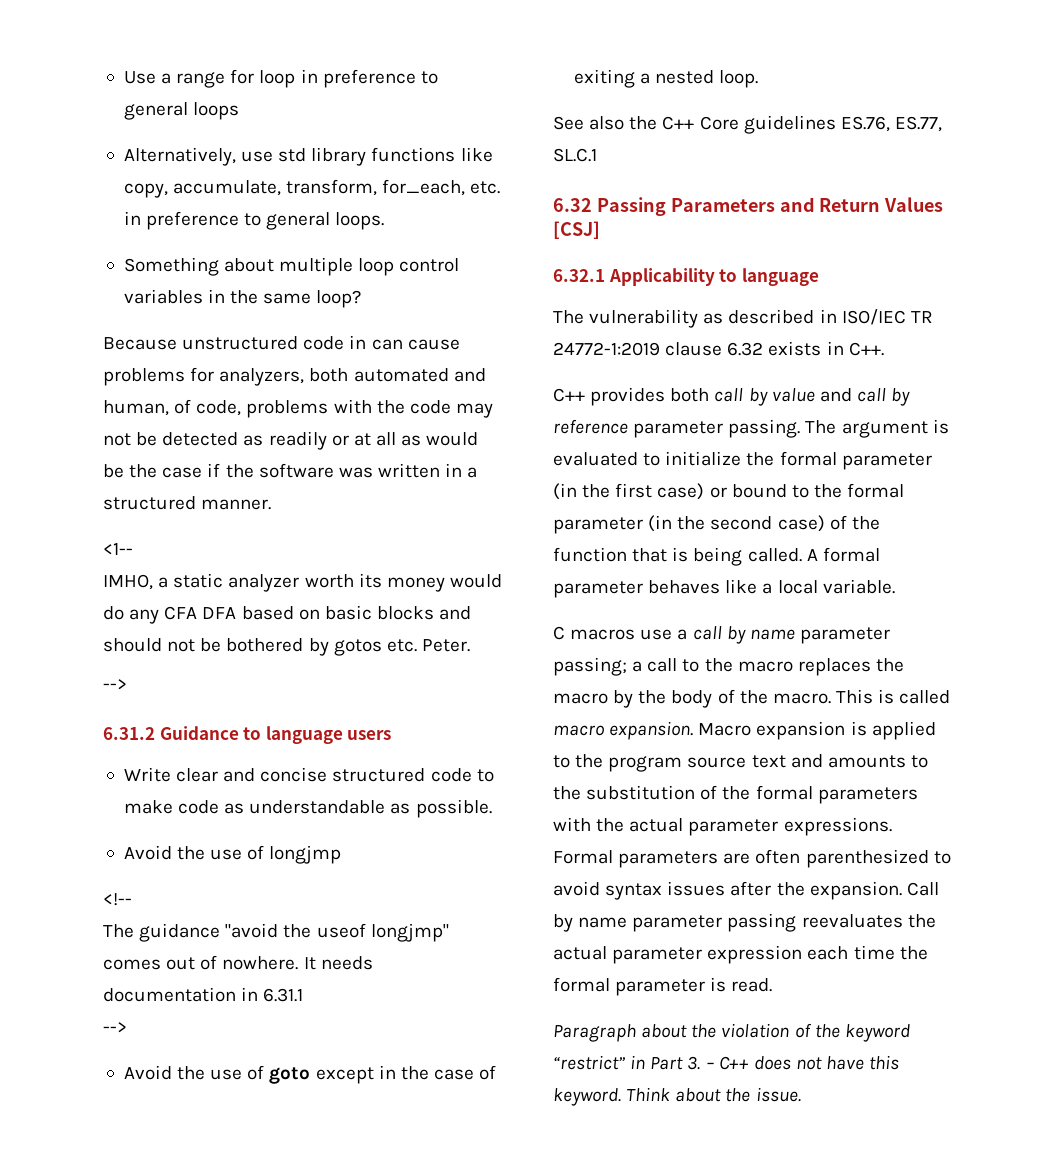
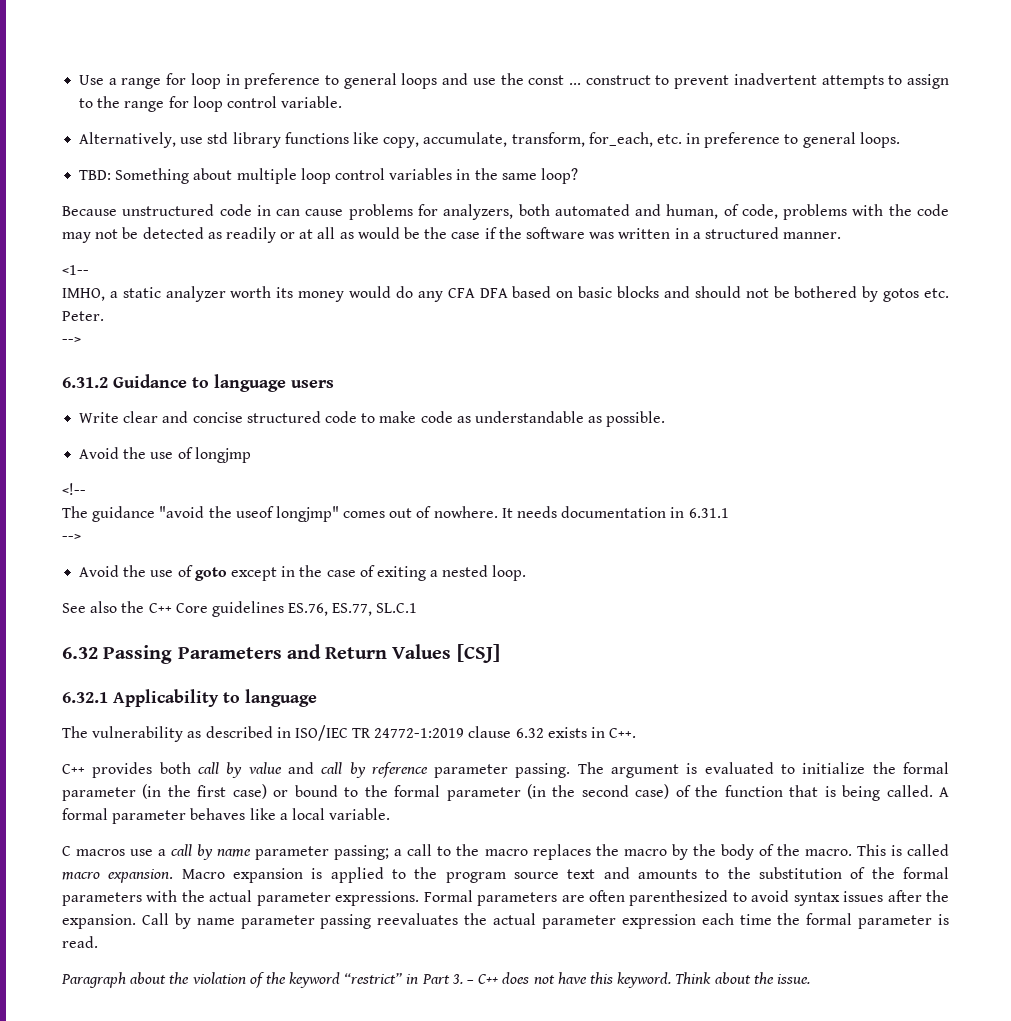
(240, 111) none -> [442,73,949,89] [79,96,343,112] and use the const ... construct to prevent inadvertent attempts to assign to the range for loop control variable.
(385, 221) none -> [79,170,112,180] TBD:

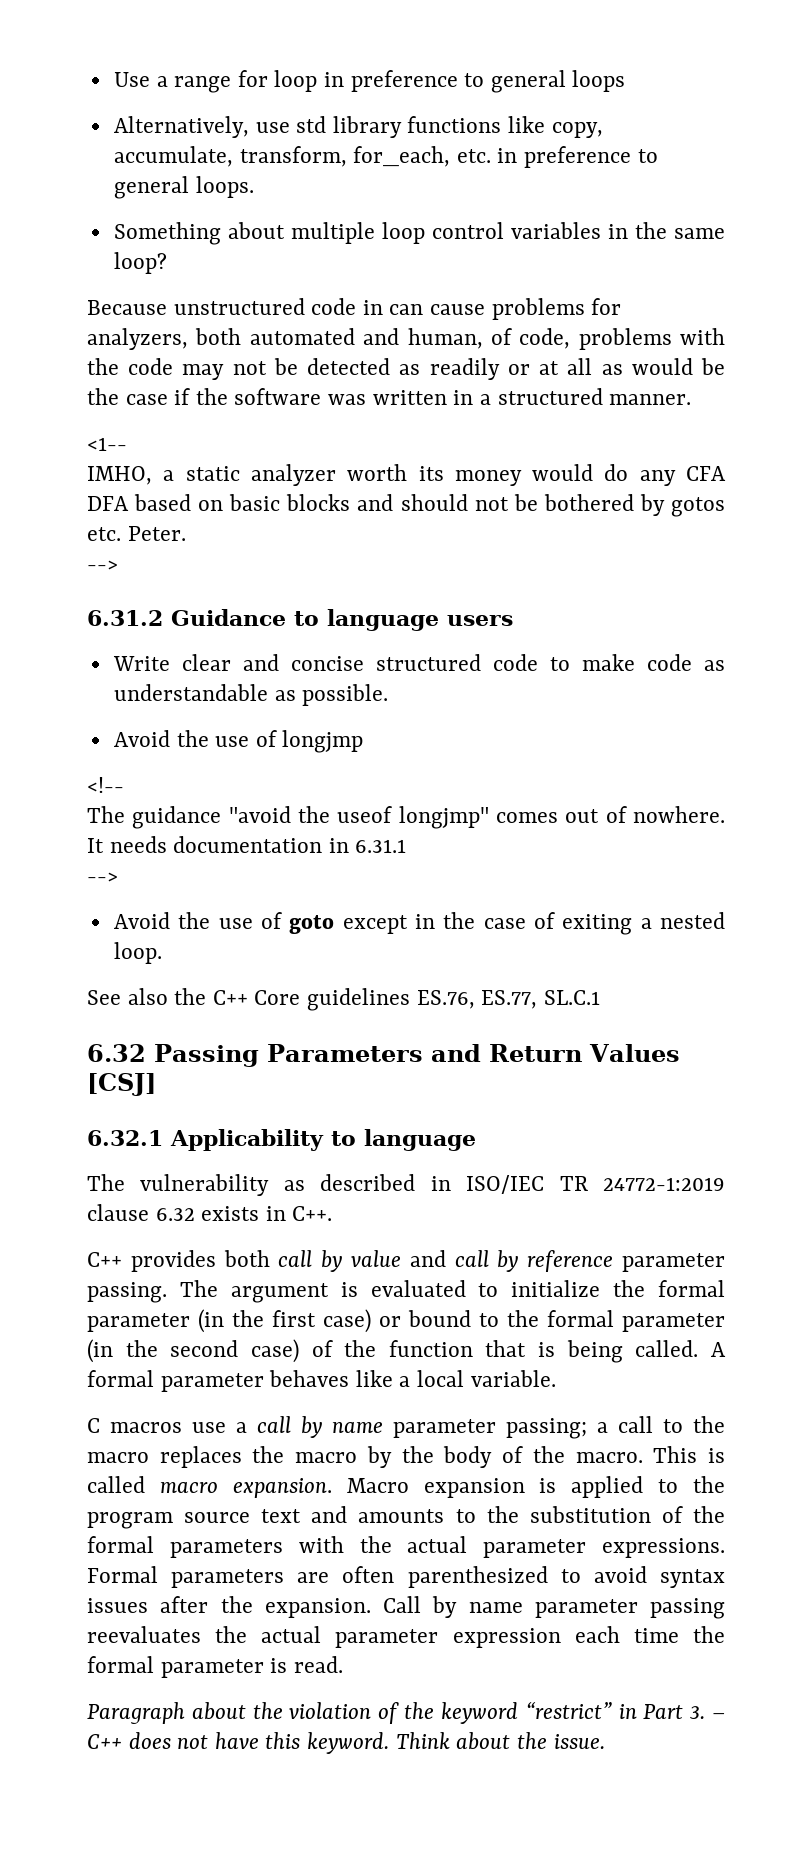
[442,73,949,89] [79,96,343,112] and use the const ... construct to prevent inadvertent attempts to assign to the range for loop control variable. -> (626, 81) none
[79,170,112,180] TBD: -> (254, 187) none

